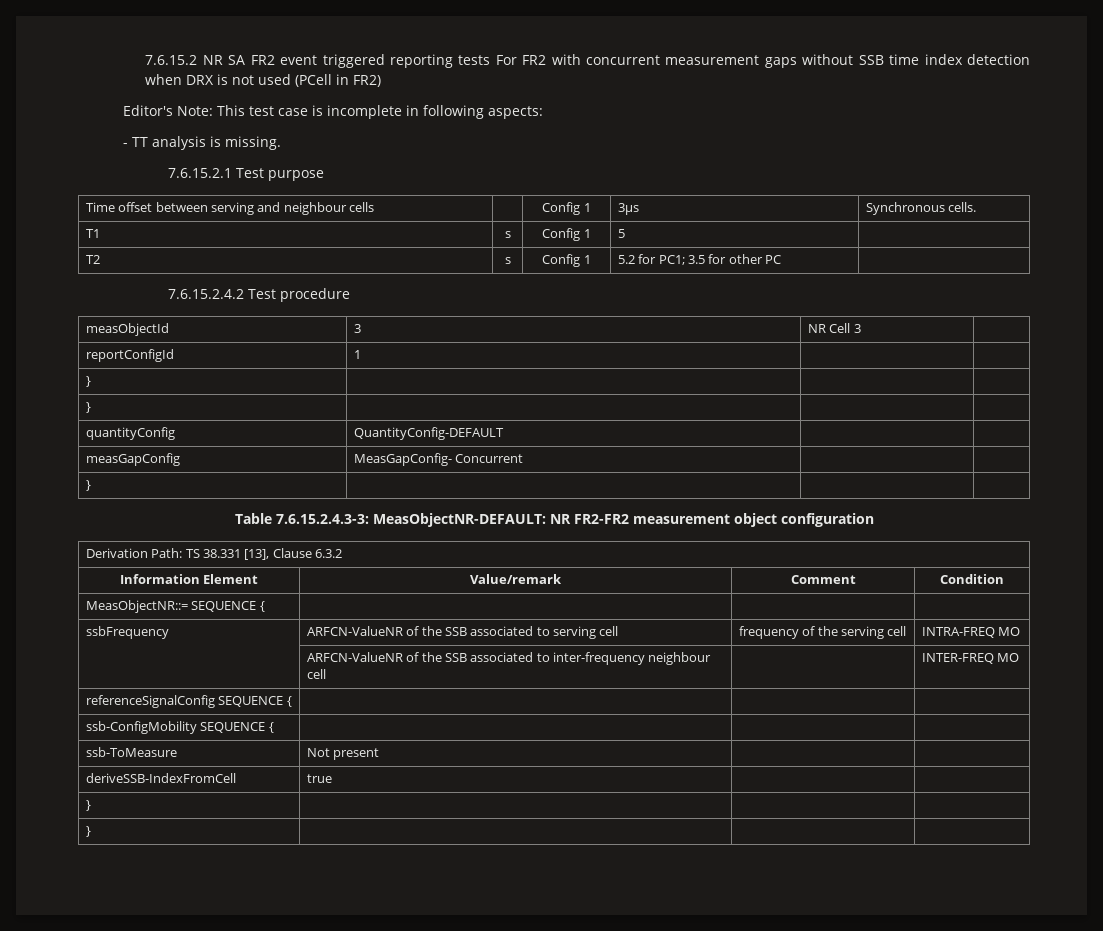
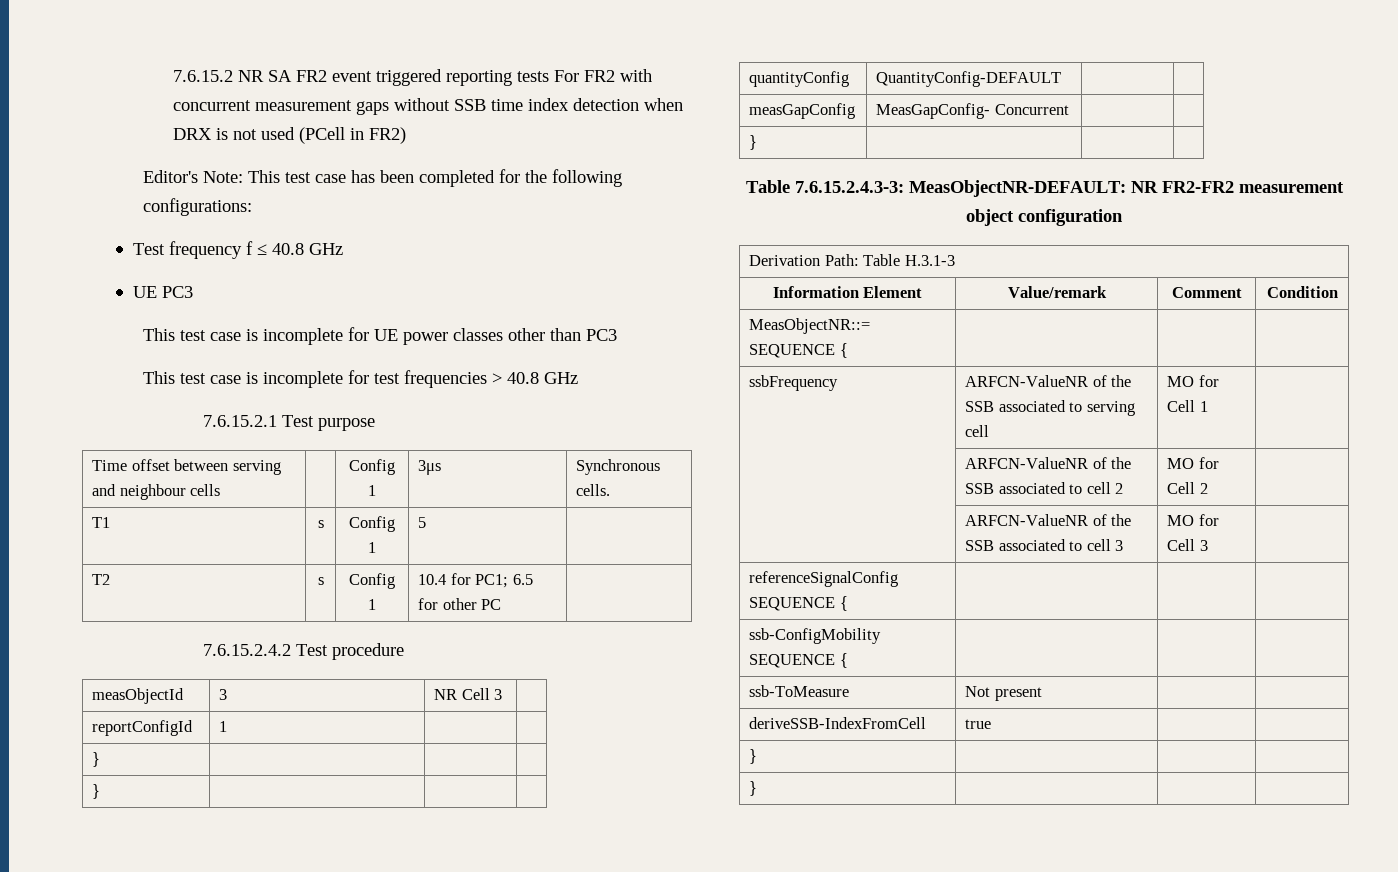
[311,105,543,119] [122,136,281,150] is incomplete in following aspects: // - TT analysis is missing. -> [350,169,622,187] [142,198,252,216] [132,241,343,259] [132,286,193,298] [142,327,617,345] [142,370,578,388] has been completed for the following configurations: // Test frequency f ≤ 40.8 GHz // UE PC3 // This test case is incomplete for UE power classes other than PC3 // This test case is incomplete for test frequencies > 40.8 GHz
[617,255,635,264] 5.2 -> [418,574,447,585] 10.4
[687,255,705,264] 3.5 -> [512,574,533,585] 6.5
[185,548,343,560] TS 38.331 [13], Clause 6.3.2 -> [863,254,955,266] Table H.3.1-3
[738,626,907,639] [921,627,1021,638] [306,652,712,665] [306,669,326,679] [921,653,1020,664] frequency of the serving cell | INTRA-FREQ MO // | ARFCN-ValueNR of the SSB associated to inter-frequency neighbour cell | | INTER-FREQ MO -> [1167,375,1219,387] [1167,400,1208,412] [965,457,1132,469] [965,482,1124,494] [1167,457,1219,469] [1167,482,1208,494] [965,514,1132,526] [965,539,1124,551] [1167,514,1219,526] [1167,539,1208,551] MO for Cell 1 | // | ARFCN-ValueNR of the SSB associated to cell 2 | MO for Cell 2 | // | ARFCN-ValueNR of the SSB associated to cell 3 | MO for Cell 3 |

